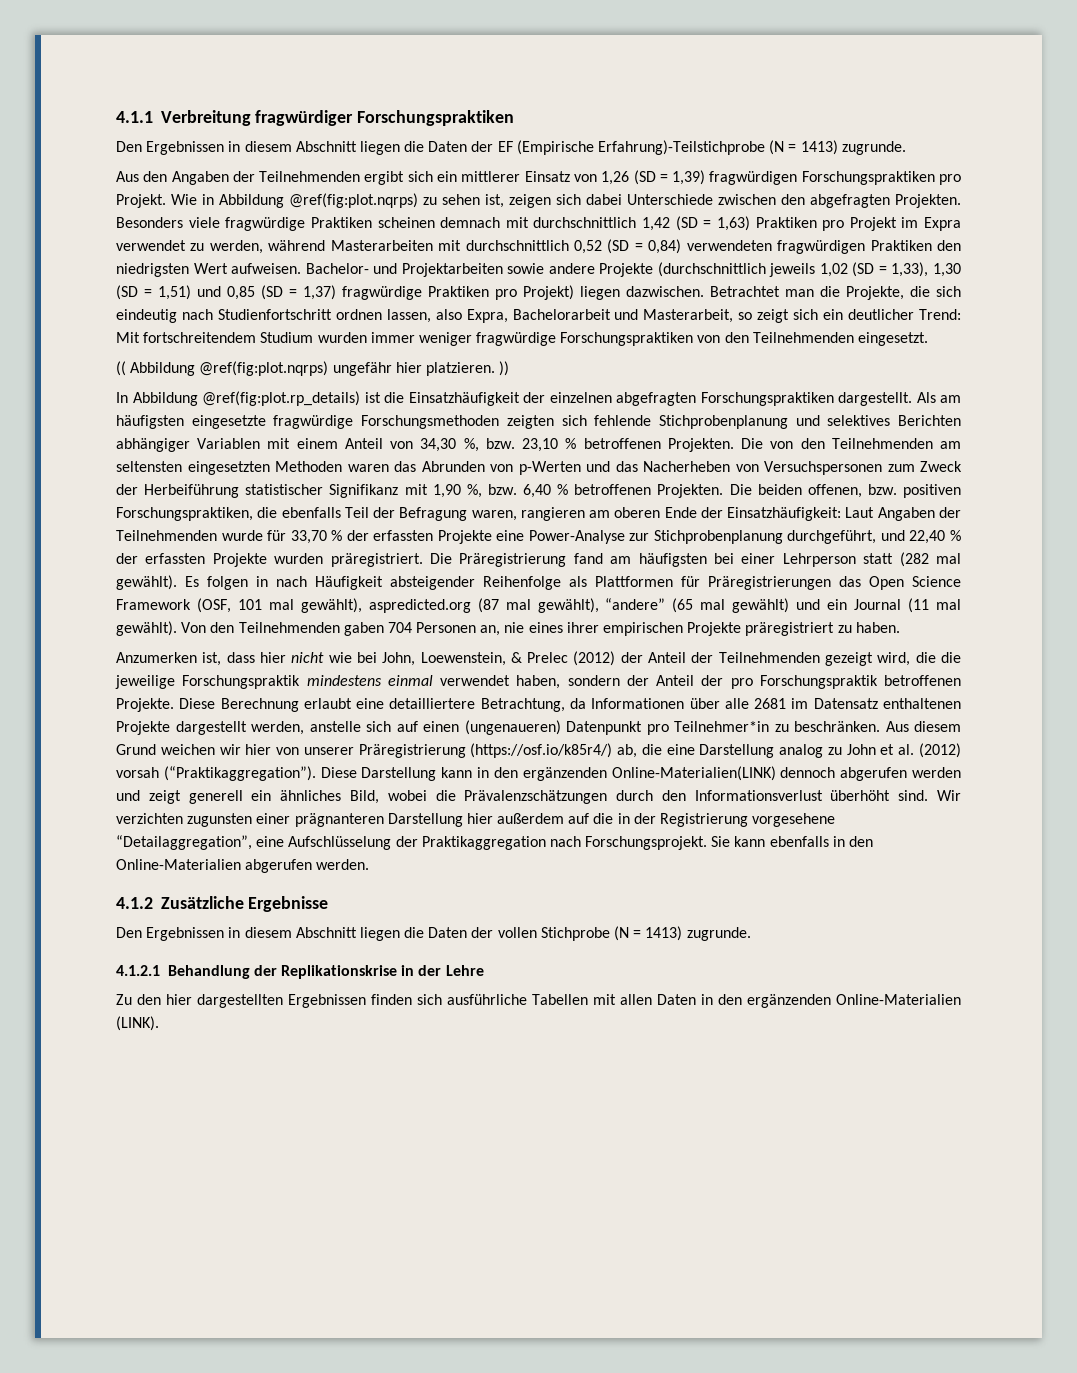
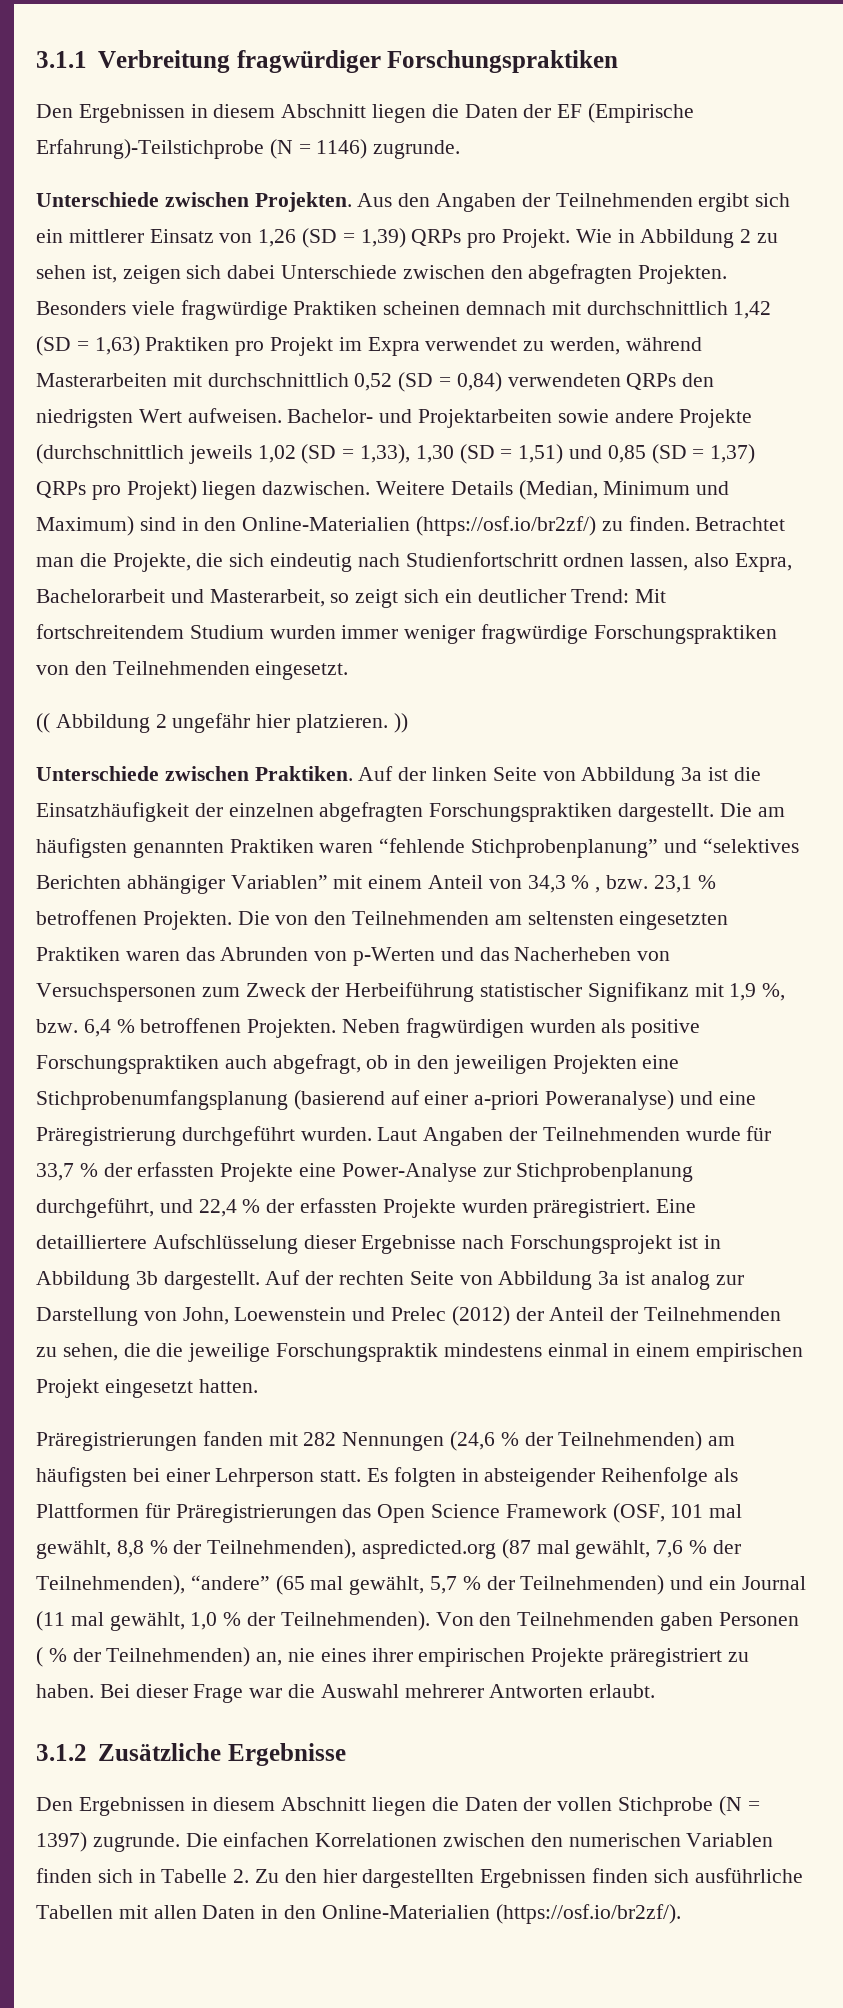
[116,111,153,123] 4.1.1 -> [36,51,87,68] 3.1.1
[800,140,906,155] 1413) zugrunde. // -> [316,139,461,159] [36,192,352,212] 1146) zugrunde. // Unterschiede zwischen Projekten.
[709,171,935,185] fragwürdigen Forschungspraktiken -> [411,229,462,246] QRPs
[289,193,418,208] @ref(fig:plot.nqrps) -> [740,229,752,243] 2
[777,240,932,254] fragwürdigen Praktiken -> [626,373,677,390] QRPs
[342,286,489,300] fragwürdige Praktiken -> [36,481,86,498] QRPs
(704, 291) none -> [376,480,730,500] [36,516,690,536] Weitere Details (Median, Minimum und Maximum) sind in den Online-Materialien (https://osf.io/br2zf/) zu finden.
[199,361,329,376] @ref(fig:plot.nqrps) -> [155,714,167,728] 2
[116,391,360,406] In Abbildung @ref(fig:plot.rp_details) -> [36,766,703,786] Unterschiede zwischen Praktiken. Auf der linken Seite von Abbildung 3a
[916,392,961,403] [116,415,891,429] Als am häufigsten eingesetzte fragwürdige Forschungsmethoden zeigten sich fehlende Stichprobenplanung und selektives -> [719,803,785,817] [36,838,799,858] Die am häufigsten genannten Praktiken waren “fehlende Stichprobenplanung” und “selektives
[197,438,261,449] Variablen -> [230,875,328,889] Variablen”
[420,438,559,452] 34,30 %, bzw. 23,10 -> [527,875,692,893] 34,3 % , bzw. 23,1
[275,461,342,472] Methoden -> [36,947,120,961] Praktiken
[432,484,961,498] [116,507,842,521] 1,90 %, bzw. 6,40 % betroffenen Projekten. Die beiden offenen, bzw. positiven Forschungspraktiken, die ebenfalls Teil der Befragung waren, rangieren am oberen Ende der Einsatzhäufigkeit: -> [729,983,786,1001] [36,1018,701,1038] [36,1054,680,1074] [36,1090,756,1110] [36,1126,372,1146] 1,9 %, bzw. 6,4 % betroffenen Projekten. Neben fragwürdigen wurden als positive Forschungspraktiken auch abgefragt, ob in den jeweiligen Projekten eine Stichprobenumfangsplanung (basierend auf einer a-priori Poweranalyse) und eine Präregistrierung durchgeführt wurden.
[290,530,327,544] 33,70 -> [36,1163,74,1181] 33,7
[909,530,946,544] 22,40 -> [198,1199,237,1217] 22,4
[430,553,603,567] Die Präregistrierung fand -> [656,1199,697,1213] [36,1234,721,1254] [36,1270,744,1290] [36,1306,782,1326] [36,1343,804,1362] [36,1379,258,1398] [36,1431,703,1451] Eine detailliertere Aufschlüsselung dieser Ergebnisse nach Forschungsprojekt ist in Abbildung 3b dargestellt. Auf der rechten Seite von Abbildung 3a ist analog zur Darstellung von John, Loewenstein und Prelec (2012) der Anteil der Teilnehmenden zu sehen, die die jeweilige Forschungspraktik mindestens einmal in einem empirischen Projekt eingesetzt hatten. // Präregistrierungen fanden mit 282 Nennungen (24,6 % der Teilnehmenden)
[863,552,961,567] [116,575,383,590] statt (282 mal gewählt). Es folgen in nach Häufigkeit -> [320,1467,479,1487] statt. Es folgten in
[300,598,790,613] gewählt), aspredicted.org (87 mal gewählt), “andere” (65 mal gewählt) -> [36,1539,741,1559] [36,1575,665,1595] gewählt, 8,8 % der Teilnehmenden), aspredicted.org (87 mal gewählt, 7,6 % der Teilnehmenden), “andere” (65 mal gewählt, 5,7 % der Teilnehmenden)
[116,621,477,636] gewählt). Von den Teilnehmenden gaben 704 Personen -> [109,1611,799,1631] [36,1647,251,1667] gewählt, 1,0 % der Teilnehmenden). Von den Teilnehmenden gaben Personen ( % der Teilnehmenden)
[116,651,961,666] [115,675,961,689] [116,698,962,712] [116,720,961,735] [116,743,961,758] [116,766,961,781] [116,790,962,804] [116,813,836,827] [116,835,874,850] [116,859,370,873] [116,897,153,909] // Anzumerken ist, dass hier nicht wie bei John, Loewenstein, & Prelec (2012) der Anteil der Teilnehmenden gezeigt wird, die die jeweilige Forschungspraktik mindestens einmal verwendet haben, sondern der Anteil der pro Forschungspraktik betroffenen Projekte. Diese Berechnung erlaubt eine detailliertere Betrachtung, da Informationen über alle 2681 im Datensatz enthaltenen Projekte dargestellt werden, anstelle sich auf einen (ungenaueren) Datenpunkt pro Teilnehmer*in zu beschränken. Aus diesem Grund weichen wir hier von unserer Präregistrierung (https://osf.io/k85r4/) ab, die eine Darstellung analog zu John et al. (2012) vorsah (“Praktikaggregation”). Diese Darstellung kann in den ergänzenden Online-Materialien(LINK) dennoch abgerufen werden und zeigt generell ein ähnliches Bild, wobei die Prävalenzschätzungen durch den Informationsverlust überhöht sind. Wir verzichten zugunsten einer prägnanteren Darstellung hier außerdem auf die in der Registrierung vorgesehene “Detailaggregation”, eine Aufschlüsselung der Praktikaggregation nach Forschungsprojekt. Sie kann ebenfalls in den Online-Materialien abgerufen werden. // 4.1.2 -> [99,1684,656,1703] [36,1744,87,1761] Bei dieser Frage war die Auswahl mehrerer Antworten erlaubt. // 3.1.2
[645,926,751,941] [116,965,484,979] 1413) zugrunde. // 4.1.2.1 Behandlung der Replikationskrise in der Lehre // -> [36,1832,774,1852] [36,1868,250,1883] 1397) zugrunde. Die einfachen Korrelationen zwischen den numerischen Variablen finden sich in Tabelle 2.
[747,994,961,1008] [116,1016,159,1031] ergänzenden Online-Materialien (LINK). -> [321,1904,681,1924] Online-Materialien (https://osf.io/br2zf/).

